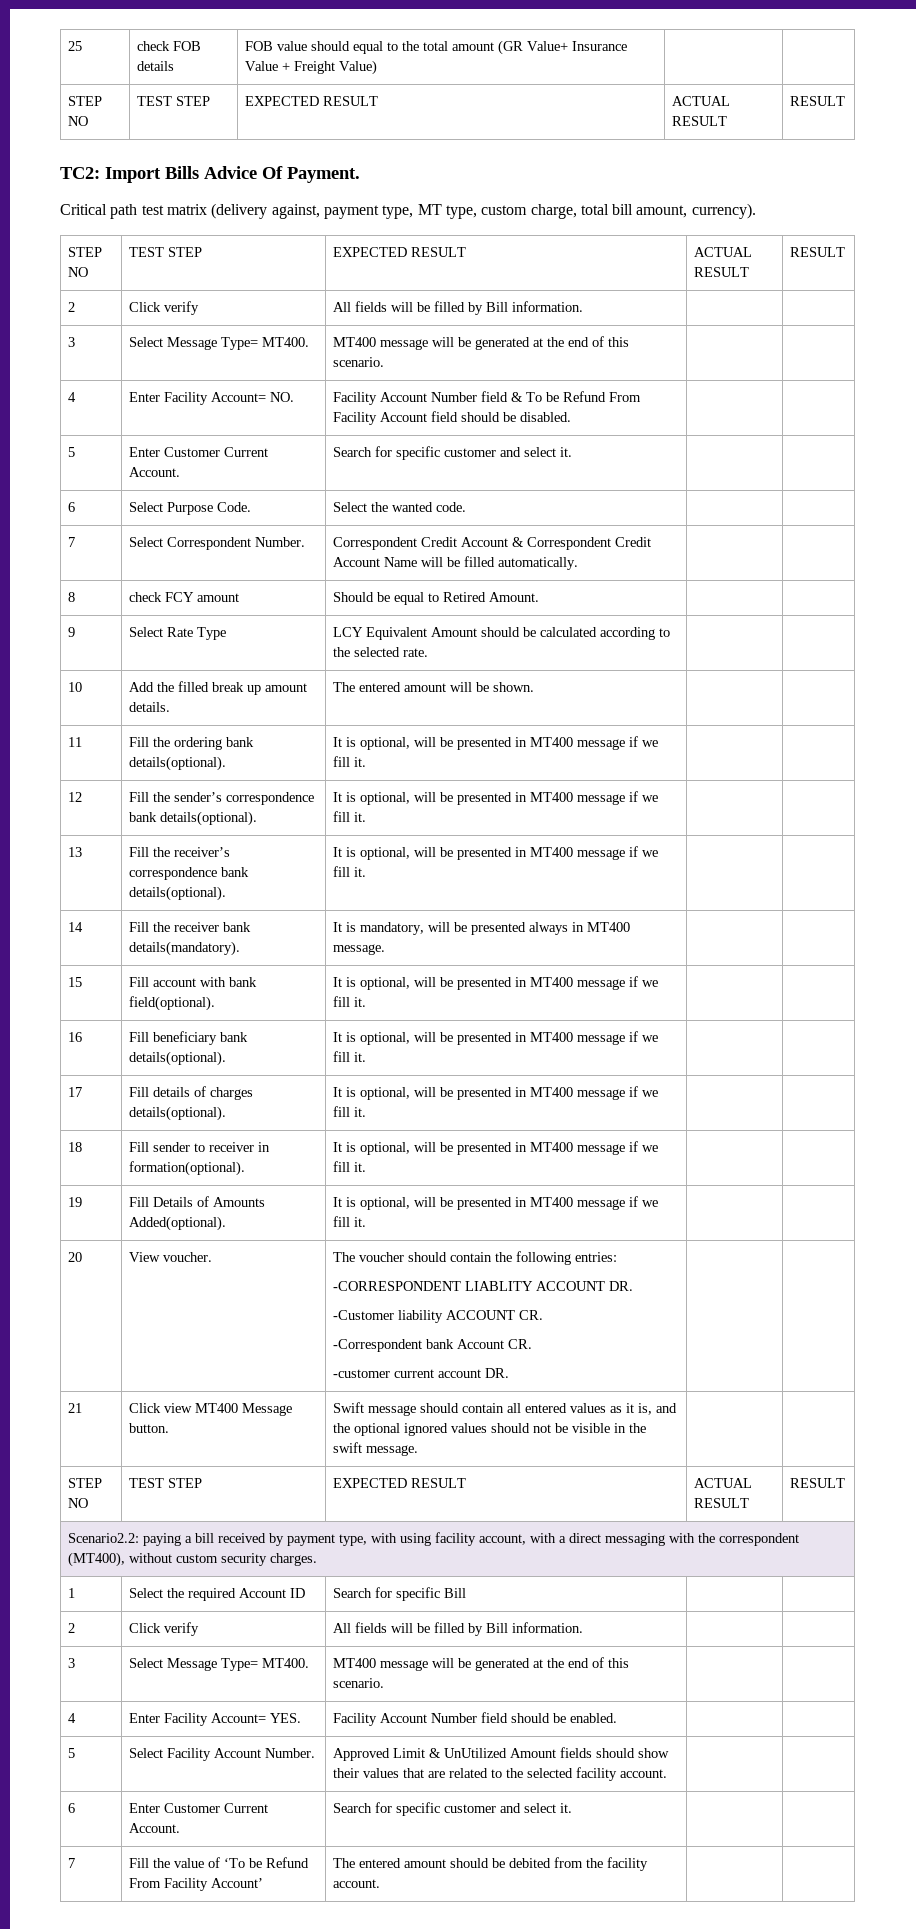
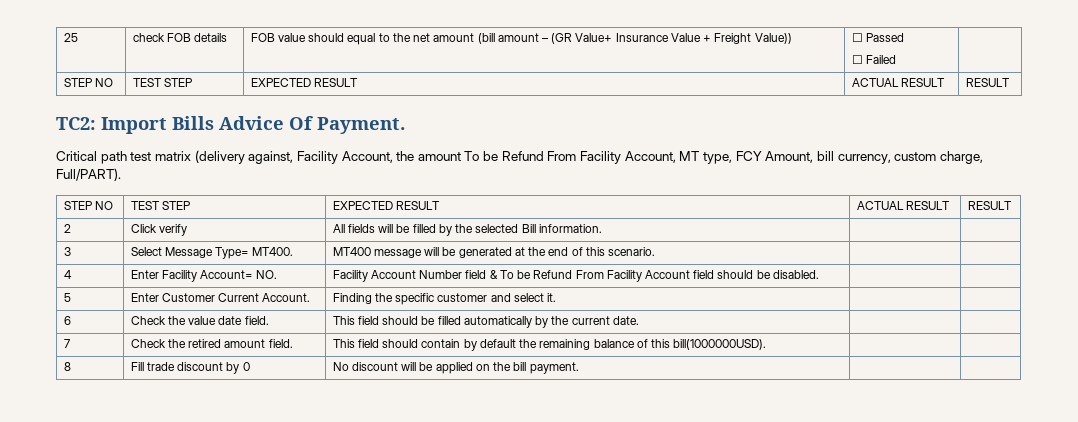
[423,41,495,51] total amount -> [413,33,548,44] net amount (bill amount –
[339,60,378,75] Value) | -> [754,33,792,44] [851,33,904,42] [851,55,896,64] Value)) | ☐ Passed // ☐ Failed
[323,203,756,219] payment type, MT type, custom charge, total bill amount, currency). -> [296,151,983,164] [56,168,121,181] Facility Account, the amount To be Refund From Facility Account, MT type, FCY Amount, bill currency, custom charge, Full/PART).
(484, 308) none -> [455,224,519,233] the selected
[333,446,393,457] Search for -> [332,293,393,304] Finding the
[129,502,252,515] [333,502,467,512] [68,537,76,547] [129,537,306,550] [333,537,652,550] [333,556,579,570] [68,592,76,602] [129,592,240,602] [333,592,540,605] [68,627,76,637] [129,627,227,640] [333,627,671,640] [333,647,429,657] [68,682,83,692] [129,681,308,695] [129,702,171,712] [333,682,535,692] [68,737,83,747] [129,737,255,750] [129,756,227,771] [333,736,659,750] [333,756,367,767] [68,792,83,802] [129,792,315,805] [129,811,258,826] [333,791,659,805] [333,811,367,822] [68,847,83,857] [129,847,231,857] [129,867,250,880] [129,886,227,901] [333,846,659,860] [333,866,367,877] [68,922,84,932] [129,922,252,932] [129,941,241,956] [333,922,631,935] [333,944,386,955] [68,977,83,987] [129,977,258,987] [129,996,216,1011] [333,976,659,990] [333,996,367,1007] [68,1032,83,1042] [129,1031,249,1045] [129,1051,227,1066] [333,1031,659,1045] [333,1051,367,1062] [68,1087,83,1097] [129,1086,254,1100] [129,1106,227,1121] [333,1086,659,1100] [333,1106,367,1117] [68,1142,83,1152] [129,1142,271,1152] [129,1161,246,1176] [333,1141,659,1155] [333,1161,367,1172] [68,1197,83,1207] [129,1196,266,1207] [129,1216,227,1231] [333,1196,659,1210] [333,1216,367,1227] [68,1252,83,1262] [129,1252,213,1262] [333,1251,618,1265] [333,1281,634,1291] [333,1310,544,1323] [333,1339,533,1352] [333,1368,510,1378] [68,1403,83,1413] [129,1403,293,1416] [129,1423,170,1433] [333,1402,678,1416] [333,1423,647,1436] [333,1442,419,1456] [68,1478,103,1488] [68,1498,89,1508] [129,1478,203,1488] [333,1478,467,1488] [694,1478,753,1488] [694,1498,750,1508] [790,1478,846,1488] [68,1532,800,1546] [68,1552,318,1567] [68,1588,76,1598] [129,1588,306,1601] [333,1587,467,1601] [68,1623,76,1633] [129,1622,200,1636] [333,1622,584,1636] [68,1658,76,1668] [129,1658,310,1671] [333,1657,630,1671] [333,1678,385,1688] [68,1713,77,1723] [129,1713,302,1726] [333,1712,618,1726] [68,1748,76,1758] [129,1748,316,1761] [333,1747,670,1761] [333,1767,668,1781] [68,1803,76,1813] [129,1803,269,1813] [129,1823,181,1833] [333,1802,573,1816] [68,1858,76,1868] [129,1857,310,1868] [129,1878,264,1891] [333,1857,649,1871] [333,1879,381,1888] Select Purpose Code. | Select the wanted code. | | // 7 | Select Correspondent Number. | Correspondent Credit Account & Correspondent Credit Account Name will be filled automatically. | | // 8 | check FCY amount | Should be equal to Retired Amount. | | // 9 | Select Rate Type | LCY Equivalent Amount should be calculated according to the selected rate. | | // 10 | Add the filled break up amount details. | The entered amount will be shown. | | // 11 | Fill the ordering bank details(optional). | It is optional, will be presented in MT400 message if we fill it. | | // 12 | Fill the sender’s correspondence bank details(optional). | It is optional, will be presented in MT400 message if we fill it. | | // 13 | Fill the receiver’s correspondence bank details(optional). | It is optional, will be presented in MT400 message if we fill it. | | // 14 | Fill the receiver bank details(mandatory). | It is mandatory, will be presented always in MT400 message. | | // 15 | Fill account with bank field(optional). | It is optional, will be presented in MT400 message if we fill it. | | // 16 | Fill beneficiary bank details(optional). | It is optional, will be presented in MT400 message if we fill it. | | // 17 | Fill details of charges details(optional). | It is optional, will be presented in MT400 message if we fill it. | | // 18 | Fill sender to receiver in formation(optional). | It is optional, will be presented in MT400 message if we fill it. | | // 19 | Fill Details of Amounts Added(optional). | It is optional, will be presented in MT400 message if we fill it. | | // 20 | View voucher. | The voucher should contain the following entries: // -CORRESPONDENT LIABLITY ACCOUNT DR. // -Customer liability ACCOUNT CR. // -Correspondent bank Account CR. // -customer current account DR. | | // 21 | Click view MT400 Message button. | Swift message should contain all entered values as it is, and the optional ignored values should not be visible in the swift message. | | // STEP NO | TEST STEP | EXPECTED RESULT | ACTUAL RESULT | RESULT // Scenario2.2: paying a bill received by payment type, with using facility account, with a direct messaging with the correspondent (MT400), without custom security charges. // 1 | Select the required Account ID | Search for specific Bill | | // 2 | Click verify | All fields will be filled by Bill information. | | // 3 | Select Message Type= MT400. | MT400 message will be generated at the end of this scenario. | | // 4 | Enter Facility Account= YES. | Facility Account Number field should be enabled. | | // 5 | Select Facility Account Number. | Approved Limit & UnUtilized Amount fields should show their values that are related to the selected facility account. | | // 6 | Enter Customer Current Account. | Search for specific customer and select it. | | // 7 | Fill the value of ‘To be Refund From Facility Account’ | The entered amount should be debited from the facility account. -> [130,316,269,325] [332,316,639,328] [63,339,70,348] [130,339,293,348] [332,339,767,351] [63,362,71,371] [130,362,250,374] [332,362,579,374] Check the value date field. | This field should be filled automatically by the current date. | | // 7 | Check the retired amount field. | This field should contain by default the remaining balance of this bill(1000000USD). | | // 8 | Fill trade discount by 0 | No discount will be applied on the bill payment.

